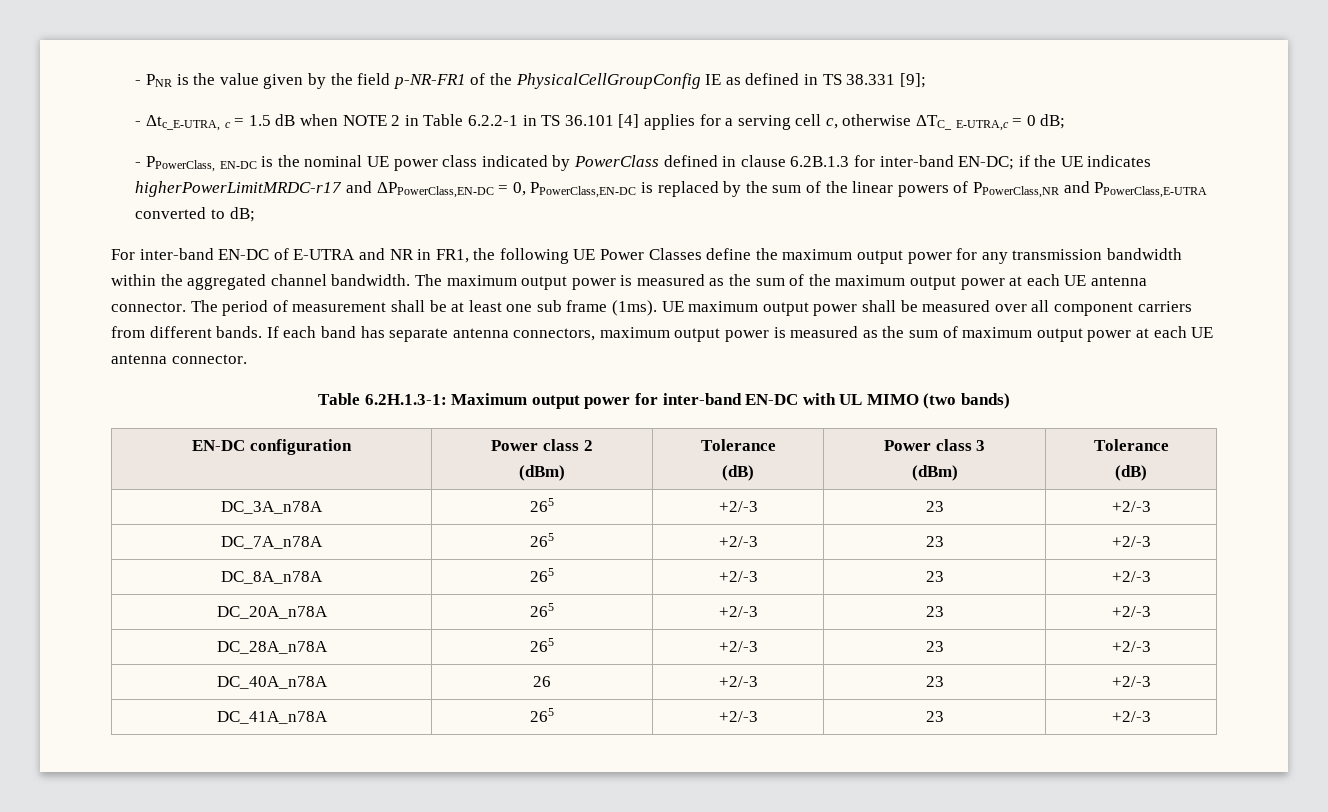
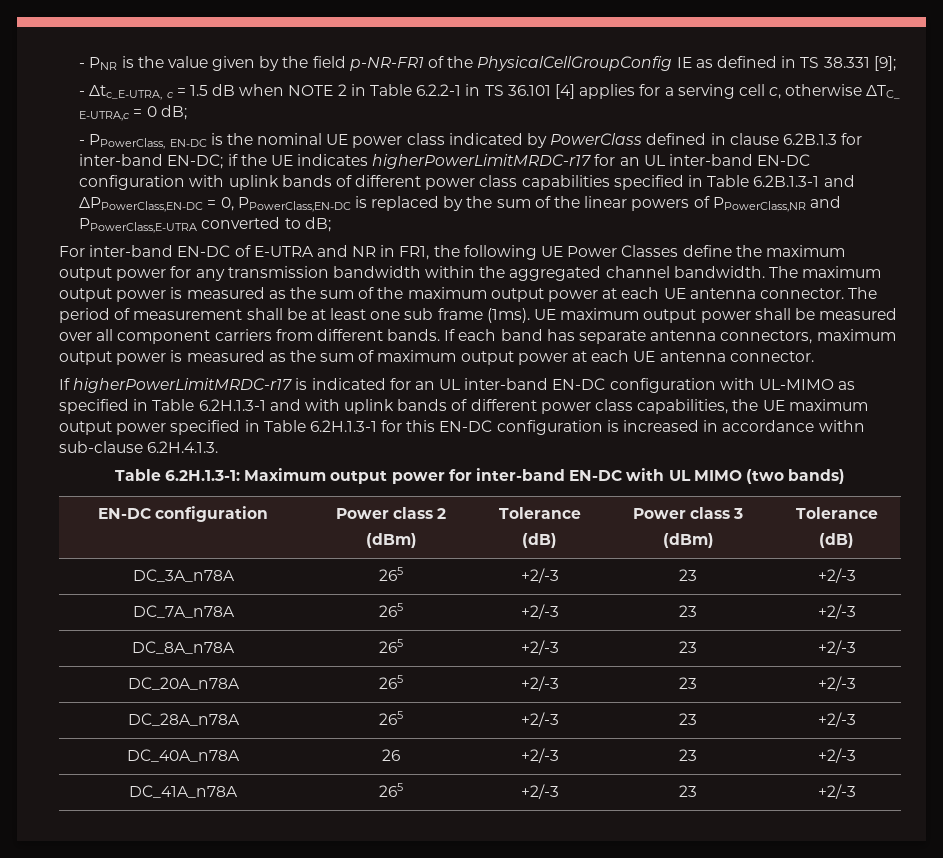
(343, 189) none -> [594,154,811,166] [79,175,820,190] for an UL inter-band EN-DC configuration with uplink bands of different power class capabilities specified in Table 6.2B.1.3-1
(247, 359) none -> [59,378,856,393] [59,399,868,414] [59,420,865,435] [59,441,219,453] // If higherPowerLimitMRDC-r17 is indicated for an UL inter-band EN-DC configuration with UL-MIMO as specified in Table 6.2H.1.3-1 and with uplink bands of different power class capabilities, the UE maximum output power specified in Table 6.2H.1.3-1 for this EN-DC configuration is increased in accordance withn sub-clause 6.2H.4.1.3.

